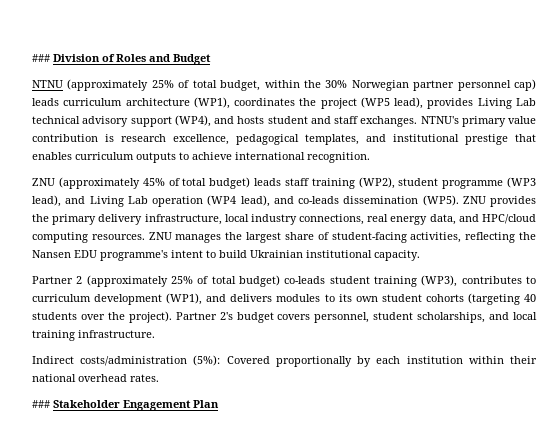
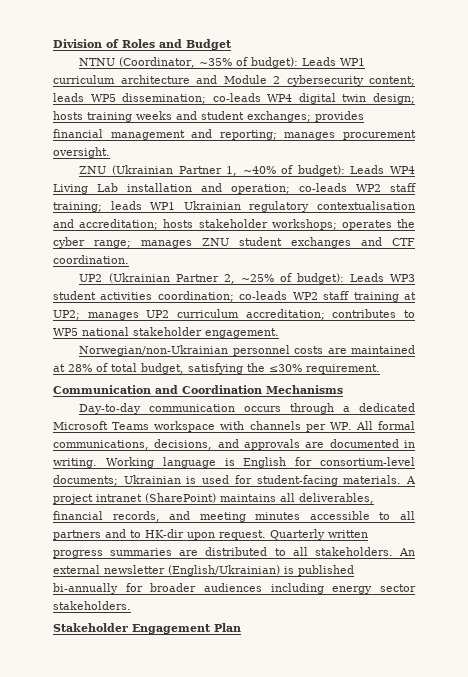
[32,54,50,62] ### -> (53, 43) none
[67,79,536,91] [32,97,536,109] [32,115,536,127] [32,134,536,145] [32,152,370,163] [32,177,536,189] [32,195,536,207] [32,214,536,225] [32,232,536,243] [32,250,420,261] [32,275,536,287] [32,293,536,305] [32,311,537,323] [32,330,155,341] [32,355,537,367] [32,374,159,382] [32,400,50,408] (approximately 25% of total budget, within the 30% Norwegian partner personnel cap) leads curriculum architecture (WP1), coordinates the project (WP5 lead), provides Living Lab technical advisory support (WP4), and hosts student and staff exchanges. NTNU's primary value contribution is research excellence, pedagogical templates, and institutional prestige that enables curriculum outputs to achieve international recognition. // ZNU (approximately 45% of total budget) leads staff training (WP2), student programme (WP3 lead), and Living Lab operation (WP4 lead), and co-leads dissemination (WP5). ZNU provides the primary delivery infrastructure, local industry connections, real energy data, and HPC/cloud computing resources. ZNU manages the largest share of student-facing activities, reflecting the Nansen EDU programme's intent to build Ukrainian institutional capacity. // Partner 2 (approximately 25% of total budget) co-leads student training (WP3), contributes to curriculum development (WP1), and delivers modules to its own student cohorts (targeting 40 students over the project). Partner 2's budget covers personnel, student scholarships, and local training infrastructure. // Indirect costs/administration (5%): Covered proportionally by each institution within their national overhead rates. // ### -> [119,57,366,68] [53,75,415,86] [53,93,415,104] [53,111,364,122] [53,129,416,140] [53,147,110,158] [79,165,415,176] [53,183,416,194] [53,201,415,212] [53,219,415,230] [53,237,415,248] [53,255,129,264] [79,273,415,284] [53,291,416,302] [53,309,415,320] [53,327,279,338] [79,345,415,356] [53,363,380,374] [53,385,343,394] [79,403,415,414] [53,421,415,432] [53,439,415,450] [53,457,415,468] [53,475,416,486] [53,493,374,504] [53,511,415,522] [53,529,368,540] [53,547,415,558] [53,565,354,576] [53,583,416,594] [53,601,131,610] (Coordinator, ~35% of budget): Leads WP1 curriculum architecture and Module 2 cybersecurity content; leads WP5 dissemination; co-leads WP4 digital twin design; hosts training weeks and student exchanges; provides financial management and reporting; manages procurement oversight. // ZNU (Ukrainian Partner 1, ~40% of budget): Leads WP4 Living Lab installation and operation; co-leads WP2 staff training; leads WP1 Ukrainian regulatory contextualisation and accreditation; hosts stakeholder workshops; operates the cyber range; manages ZNU student exchanges and CTF coordination. // UP2 (Ukrainian Partner 2, ~25% of budget): Leads WP3 student activities coordination; co-leads WP2 staff training at UP2; manages UP2 curriculum accreditation; contributes to WP5 national stakeholder engagement. // Norwegian/non-Ukrainian personnel costs are maintained at 28% of total budget, satisfying the ≤30% requirement. // Communication and Coordination Mechanisms // Day-to-day communication occurs through a dedicated Microsoft Teams workspace with channels per WP. All formal communications, decisions, and approvals are documented in writing. Working language is English for consortium-level documents; Ukrainian is used for student-facing materials. A project intranet (SharePoint) maintains all deliverables, financial records, and meeting minutes accessible to all partners and to HK-dir upon request. Quarterly written progress summaries are distributed to all stakeholders. An external newsletter (English/Ukrainian) is published bi-annually for broader audiences including energy sector stakeholders. //

